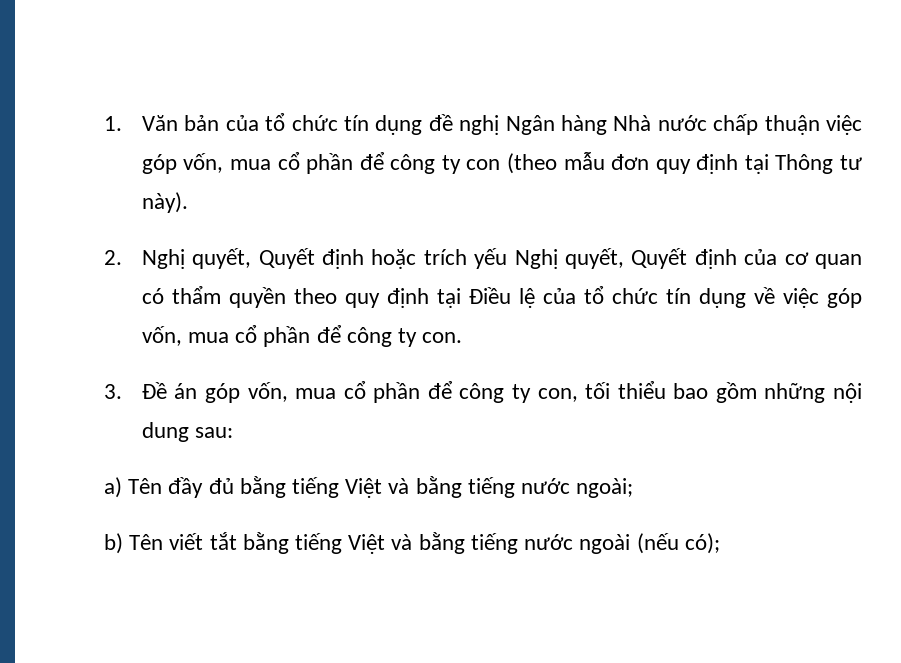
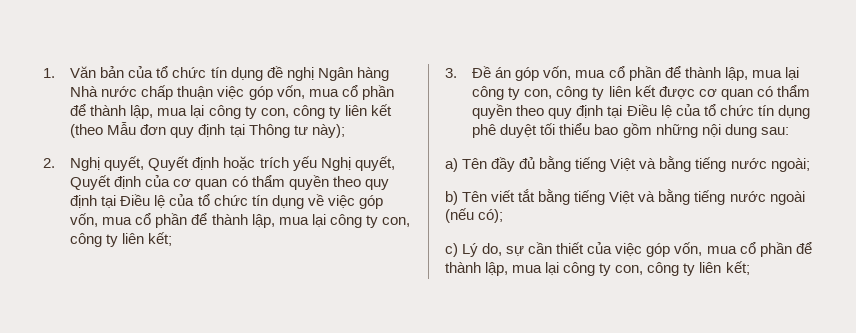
[390,152,605,174] công ty con (theo mẫu -> [90,104,392,119] [70,122,137,138] thành lập, mua lại công ty con, công ty liên kết (theo Mẫu
[141,192,188,213] này). -> [311,124,345,138] này);
[346,327,463,347] công ty con. -> [211,214,410,228] [70,232,173,247] thành lập, mua lại công ty con, công ty liên kết;
[459,383,578,403] công ty con, -> [684,67,799,81] [472,85,810,100] [472,104,810,119] [472,124,538,138] thành lập, mua lại công ty con, công ty liên kết được cơ quan có thẩm quyền theo quy định tại Điều lệ của tổ chức tín dụng phê duyệt
(720, 543) none -> [445,242,812,257] [445,261,750,276] // c) Lý do, sự cần thiết của việc góp vốn, mua cổ phần để thành lập, mua lại công ty con, công ty liên kết;

